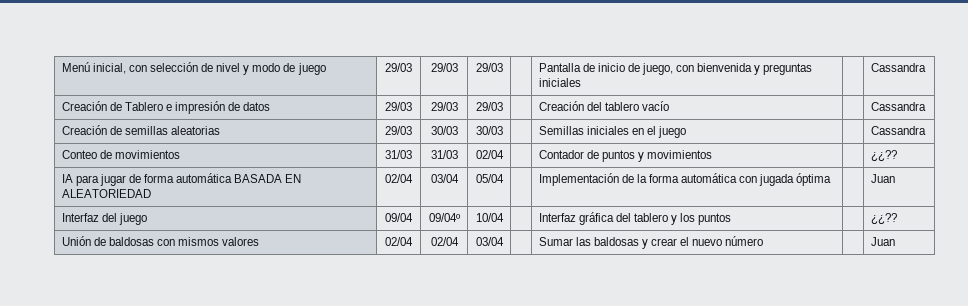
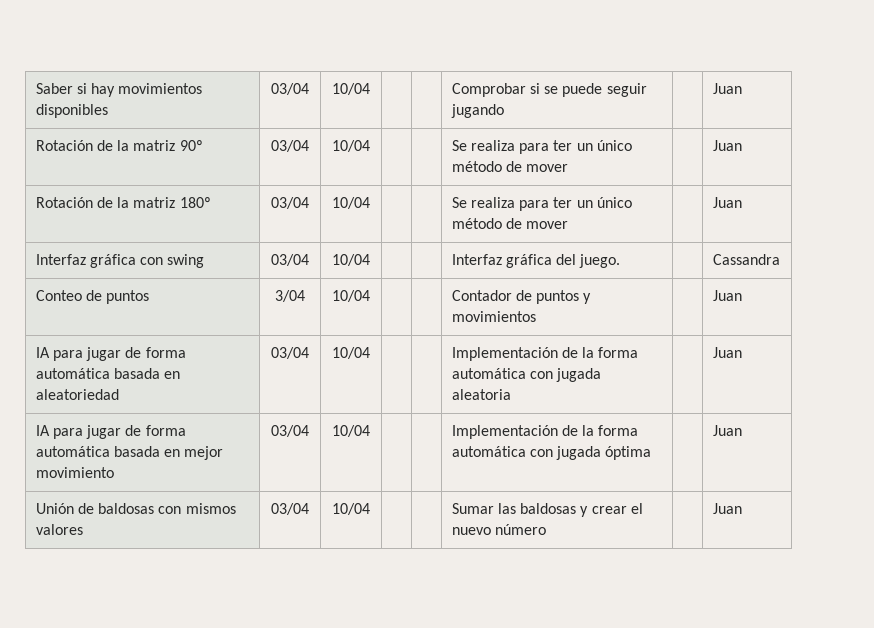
[61,62,326,75] [385,63,412,72] [430,63,458,72] [475,63,503,72] [538,63,813,75] [538,78,581,87] [870,63,926,72] [61,101,271,114] [385,102,412,111] [430,102,458,111] [475,102,503,111] [538,101,669,111] [870,102,926,111] [61,125,220,135] [385,126,412,135] [430,126,458,135] [475,126,503,135] [538,126,687,138] Menú inicial, con selección de nivel y modo de juego | 29/03 | 29/03 | 29/03 | | Pantalla de inicio de juego, con bienvenida y preguntas iniciales | | Cassandra // Creación de Tablero e impresión de datos | 29/03 | 29/03 | 29/03 | | Creación del tablero vacío | | Cassandra // Creación de semillas aleatorias | 29/03 | 30/03 | 30/03 | | Semillas iniciales en el juego -> [35,83,203,97] [35,104,108,118] [271,83,309,95] [332,83,370,95] [451,83,647,97] [450,104,504,118] [712,83,742,94] [35,140,203,151] [271,140,309,152] [332,140,370,152] [451,140,632,154] [451,161,569,172] [712,140,742,151] [35,197,211,208] [271,197,309,209] [332,197,370,209] [451,197,632,211] [451,218,569,229] [712,197,742,208] [35,254,205,268] [271,254,309,266] [332,254,370,266] [451,254,621,268] Saber si hay movimientos disponibles | 03/04 | 10/04 | | | Comprobar si se puede seguir jugando | | Juan // Rotación de la matriz 90º | 03/04 | 10/04 | | | Se realiza para ter un único método de mover | | Juan // Rotación de la matriz 180º | 03/04 | 10/04 | | | Se realiza para ter un único método de mover | | Juan // Interfaz gráfica con swing | 03/04 | 10/04 | | | Interfaz gráfica del juego.
[114,150,180,159] [385,150,412,159] [430,150,458,159] [475,150,504,159] movimientos | 31/03 | 31/03 | 02/04 -> [106,290,150,304] [275,290,305,302] [332,290,370,302] puntos | 3/04 | 10/04 |
[870,150,897,162] [61,173,302,186] [61,189,151,198] [385,174,413,183] [430,174,459,183] [475,174,504,183] ¿¿?? // IA para jugar de forma automática BASADA EN ALEATORIEDAD | 02/04 | 03/04 | 05/04 -> [712,290,742,301] [35,347,186,361] [35,368,181,379] [35,389,119,400] [271,347,309,359] [332,347,370,359] [451,347,639,361] [451,368,602,382] [451,389,511,400] [712,347,742,358] [35,425,186,439] [35,446,224,460] [35,467,114,478] [271,425,309,437] [332,425,370,437] Juan // IA para jugar de forma automática basada en aleatoriedad | 03/04 | 10/04 | | | Implementación de la forma automática con jugada aleatoria | | Juan // IA para jugar de forma automática basada en mejor movimiento | 03/04 | 10/04 |
[61,213,147,225] [385,213,413,222] [428,213,461,222] [475,213,504,222] [538,212,732,225] [870,213,897,225] // Interfaz del juego | 09/04 | 09/04º | 10/04 | | Interfaz gráfica del tablero y los puntos | | ¿¿?? -> (742, 430) none
[385,237,413,246] [430,237,459,246] [475,237,504,246] 02/04 | 02/04 | 03/04 -> [271,503,309,515] [332,503,370,515] 03/04 | 10/04 |

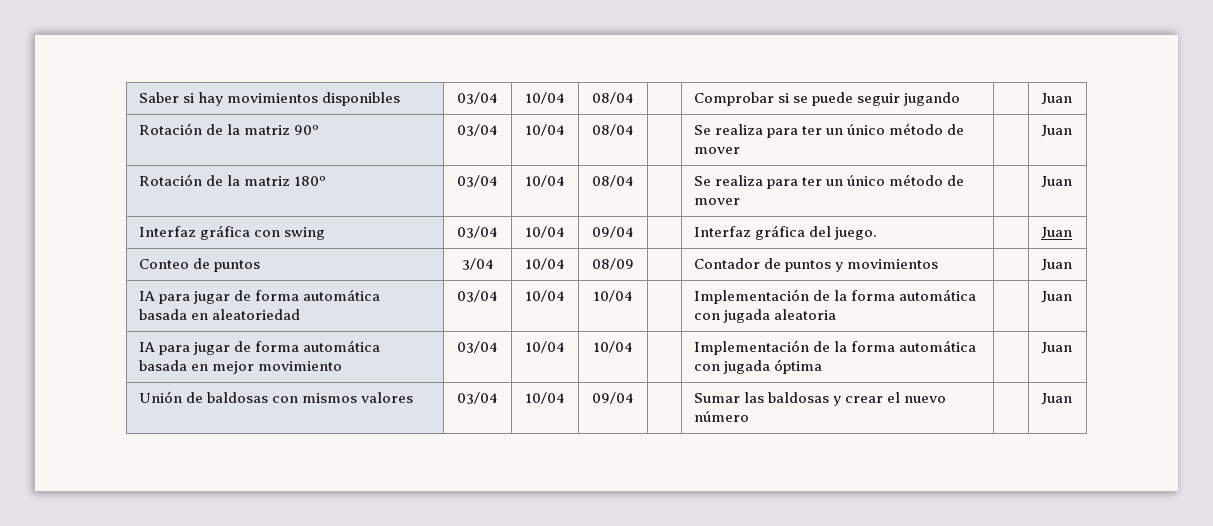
(370, 89) none -> [592,92,634,104] 08/04
(370, 146) none -> [592,124,634,136] 08/04
(370, 203) none -> [592,175,634,187] 08/04
(370, 260) none -> [592,226,634,238] 09/04
[712,254,780,265] Cassandra -> [1040,227,1072,239] Juan
(370, 296) none -> [592,258,634,270] 08/09
(370, 353) none -> [593,290,633,302] 10/04
(370, 431) none -> [593,341,633,353] 10/04
(370, 509) none -> [592,392,634,404] 09/04

